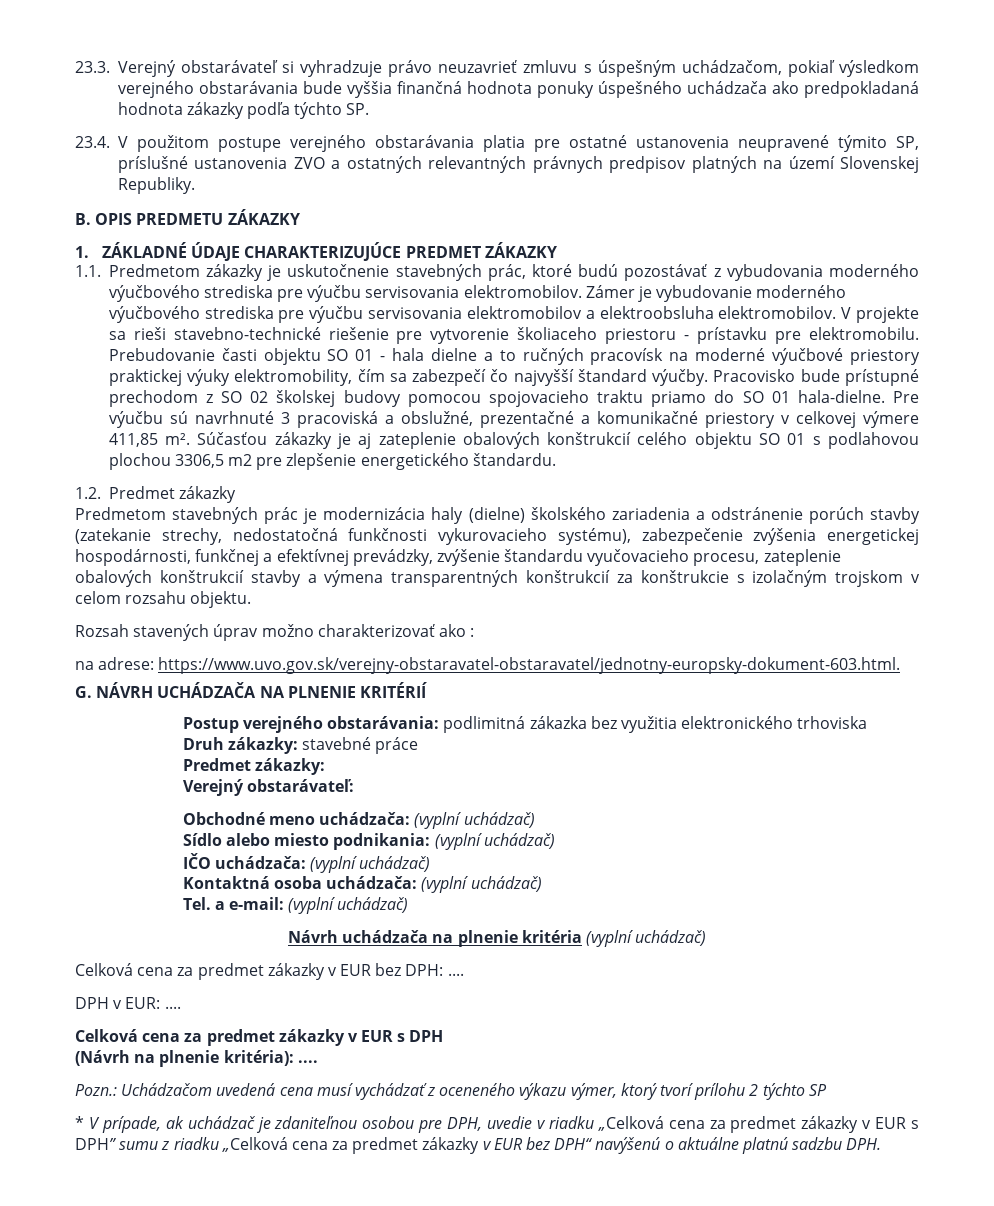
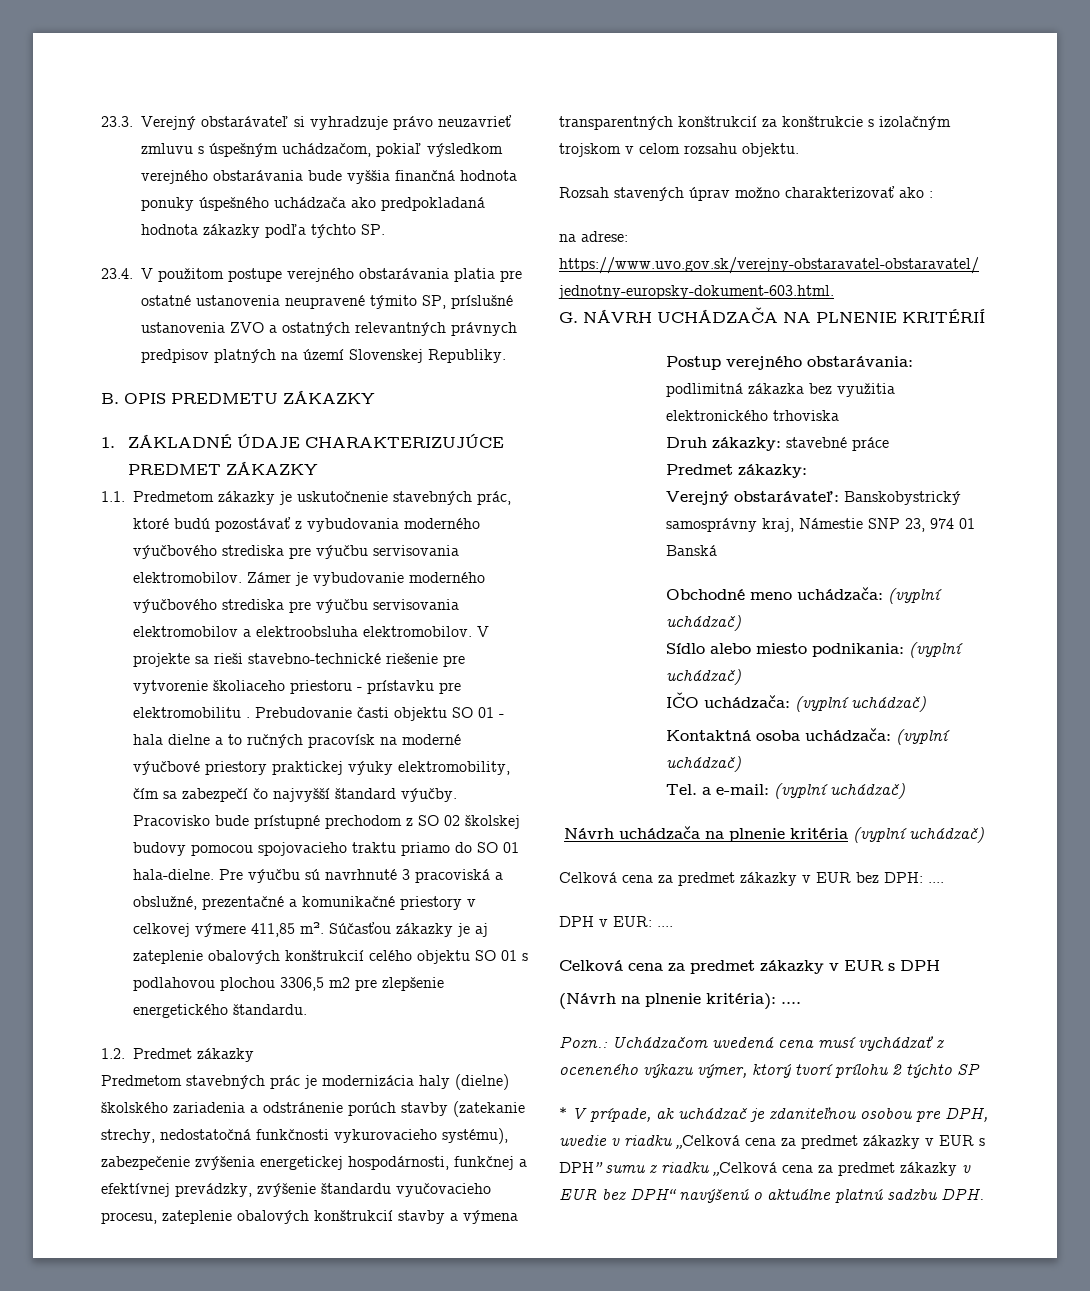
[808,327,919,340] elektromobilu. -> [133,707,250,718] elektromobilitu .
(354, 785) none -> [844,491,962,505] [666,518,976,532] [666,545,718,556] Banskobystrický samosprávny kraj, Námestie SNP 23, 974 01 Banská

